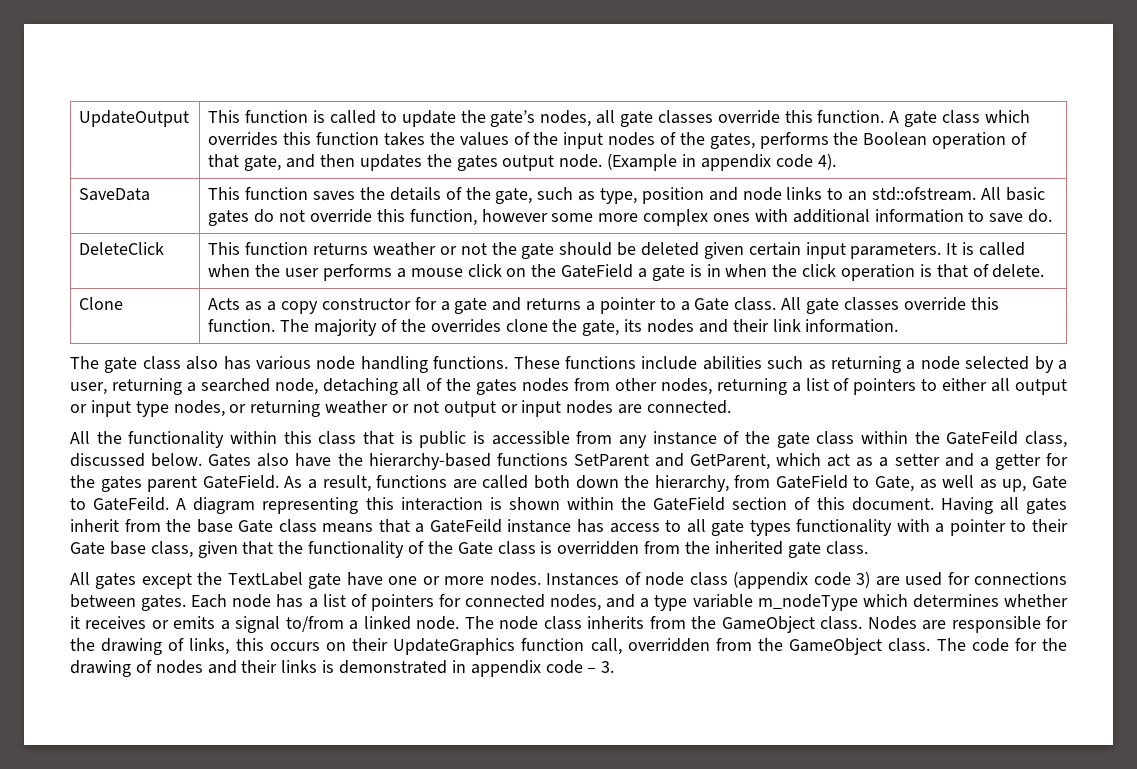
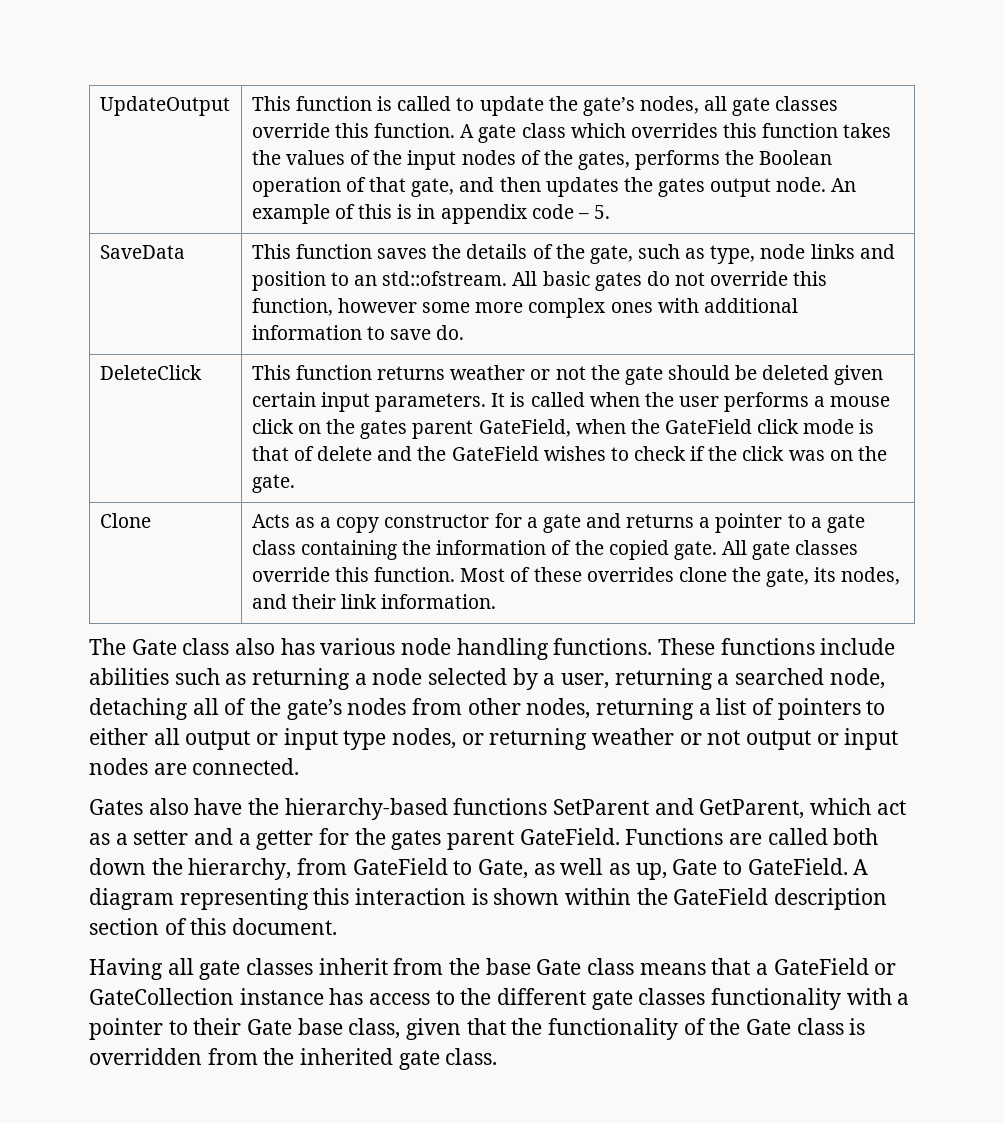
[607,153,836,171] (Example in appendix code 4). -> [831,178,857,192] [251,204,611,224] An example of this is in appendix code – 5.
[641,187,823,204] position and node links -> [760,244,895,259] [251,271,326,291] node links and position
[561,264,1045,281] GateField a gate is in when the click operation is that of delete. -> [360,419,875,439] [251,446,887,461] [251,474,295,493] gates parent GateField, when the GateField click mode is that of delete and the GateField wishes to check if the click was on the gate.
[694,297,777,311] Gate class. -> [826,514,865,533] [251,540,717,560] gate class containing the information of the copied gate.
[280,319,426,336] The majority of the -> [460,567,582,582] Most of these
[646,319,694,333] nodes -> [841,567,901,585] nodes,
[104,357,138,373] gate -> [131,639,177,655] Gate
[476,379,518,395] gates -> [286,699,342,720] gate’s
[70,431,1067,448] [70,453,203,467] All the functionality within this class that is public is accessible from any instance of the gate class within the GateFeild class, discussed below. -> (300, 766) none
[284,475,448,492] As a result, functions -> [625,828,724,845] Functions
[93,497,170,511] GateFeild. -> [747,858,848,875] GateField.
(726, 504) none -> [774,888,888,910] description
(934, 504) none -> (338, 926) //
[1025,498,1067,514] gates -> [199,958,314,980] gate classes
[429,519,502,533] GateFeild -> [773,958,897,975] [89,988,234,1005] GateField or GateCollection
[686,519,791,536] all gate types -> [460,988,706,1010] the different gate classes
[70,571,1067,589] [70,594,1068,611] [70,616,1068,633] [70,638,1067,655] [70,660,615,677] // All gates except the TextLabel gate have one or more nodes. Instances of node class (appendix code 3) are used for connections between gates. Each node has a list of pointers for connected nodes, and a type variable m_nodeType which determines whether it receives or emits a signal to/from a linked node. The node class inherits from the GameObject class. Nodes are responsible for the drawing of links, this occurs on their UpdateGraphics function call, overridden from the GameObject class. The code for the drawing of nodes and their links is demonstrated in appendix code – 3. -> (498, 1056) none

